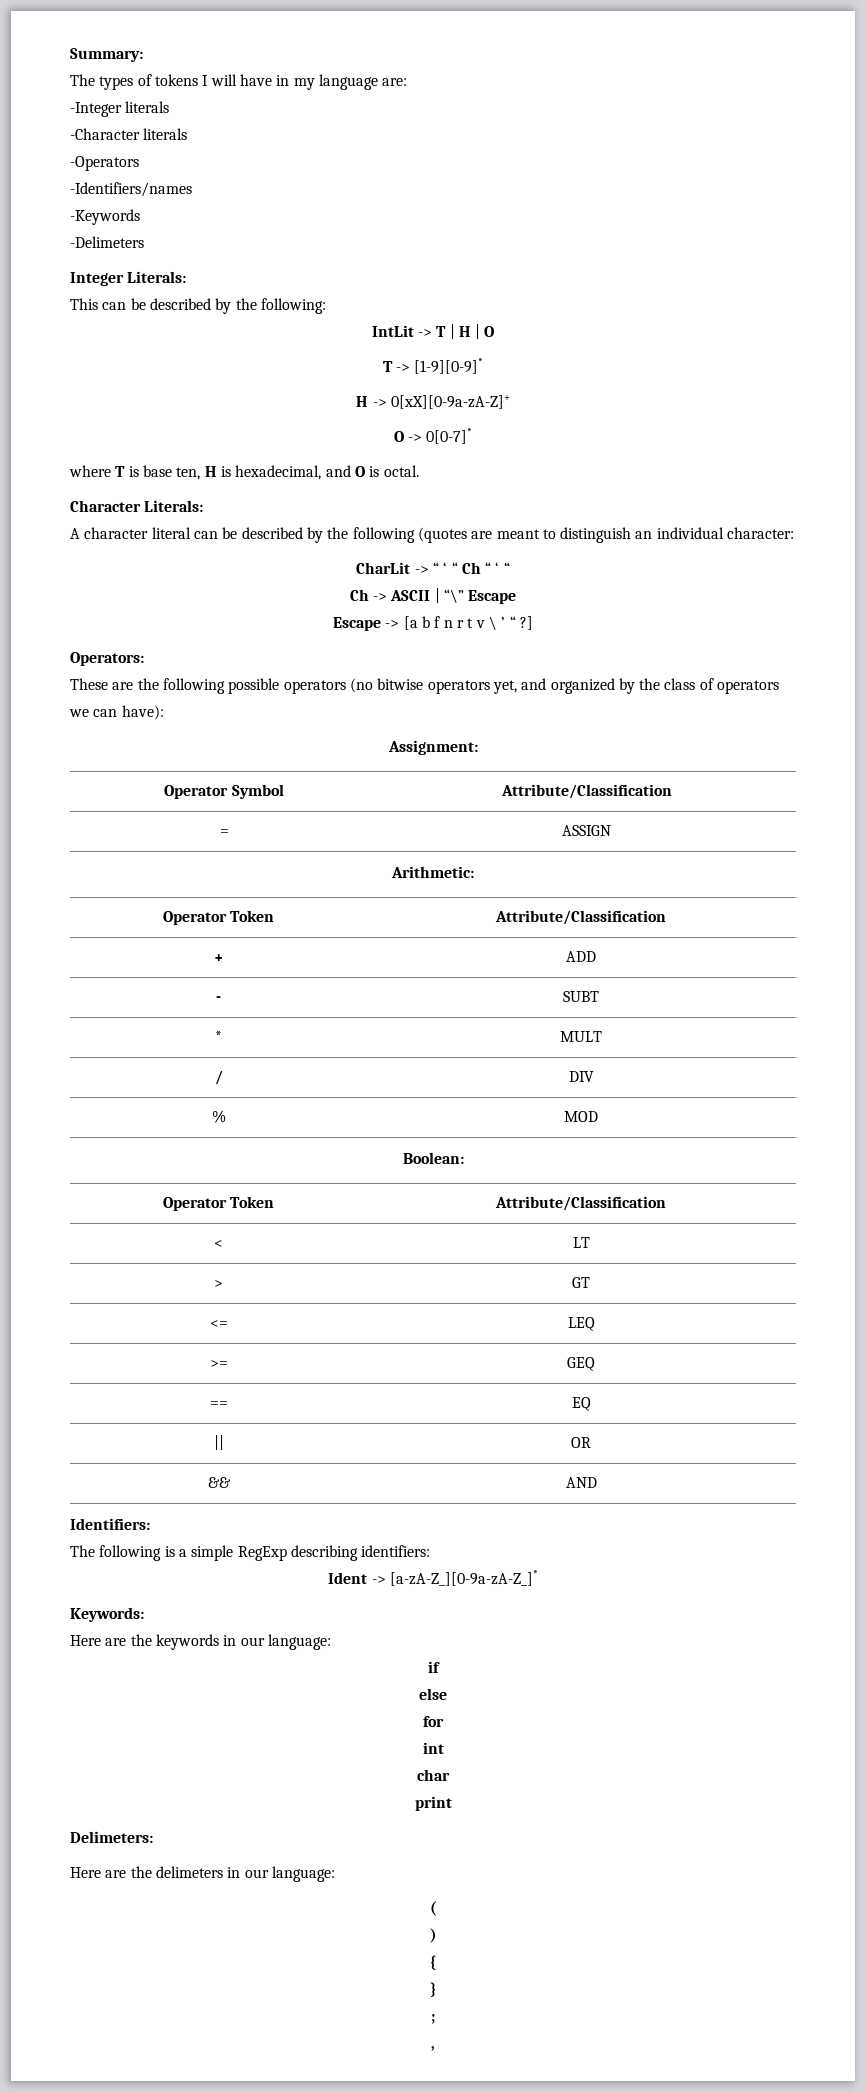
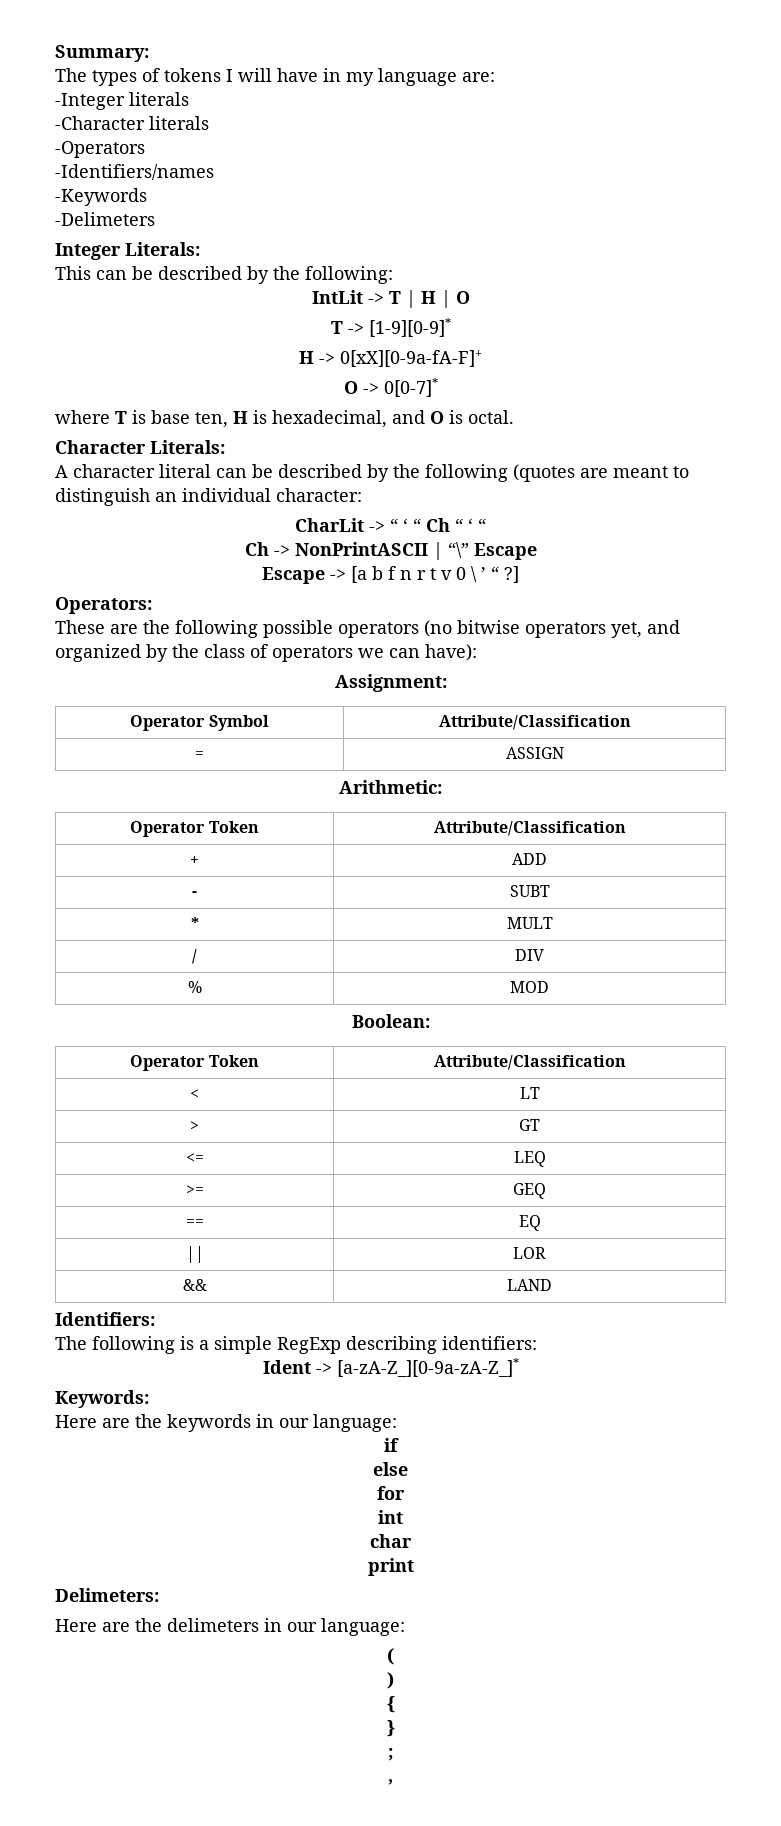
[390,395,510,409] 0[xX][0-9a-zA-Z]+ -> [340,350,482,367] 0[xX][0-9a-fA-F]+
[390,590,431,601] ASCII -> [294,542,428,556] NonPrintASCII
(485, 624) none -> [456,567,466,580] 0
[571,1437,591,1448] OR -> [513,1247,546,1259] LOR
[565,1477,597,1488] AND -> [507,1279,552,1291] LAND

